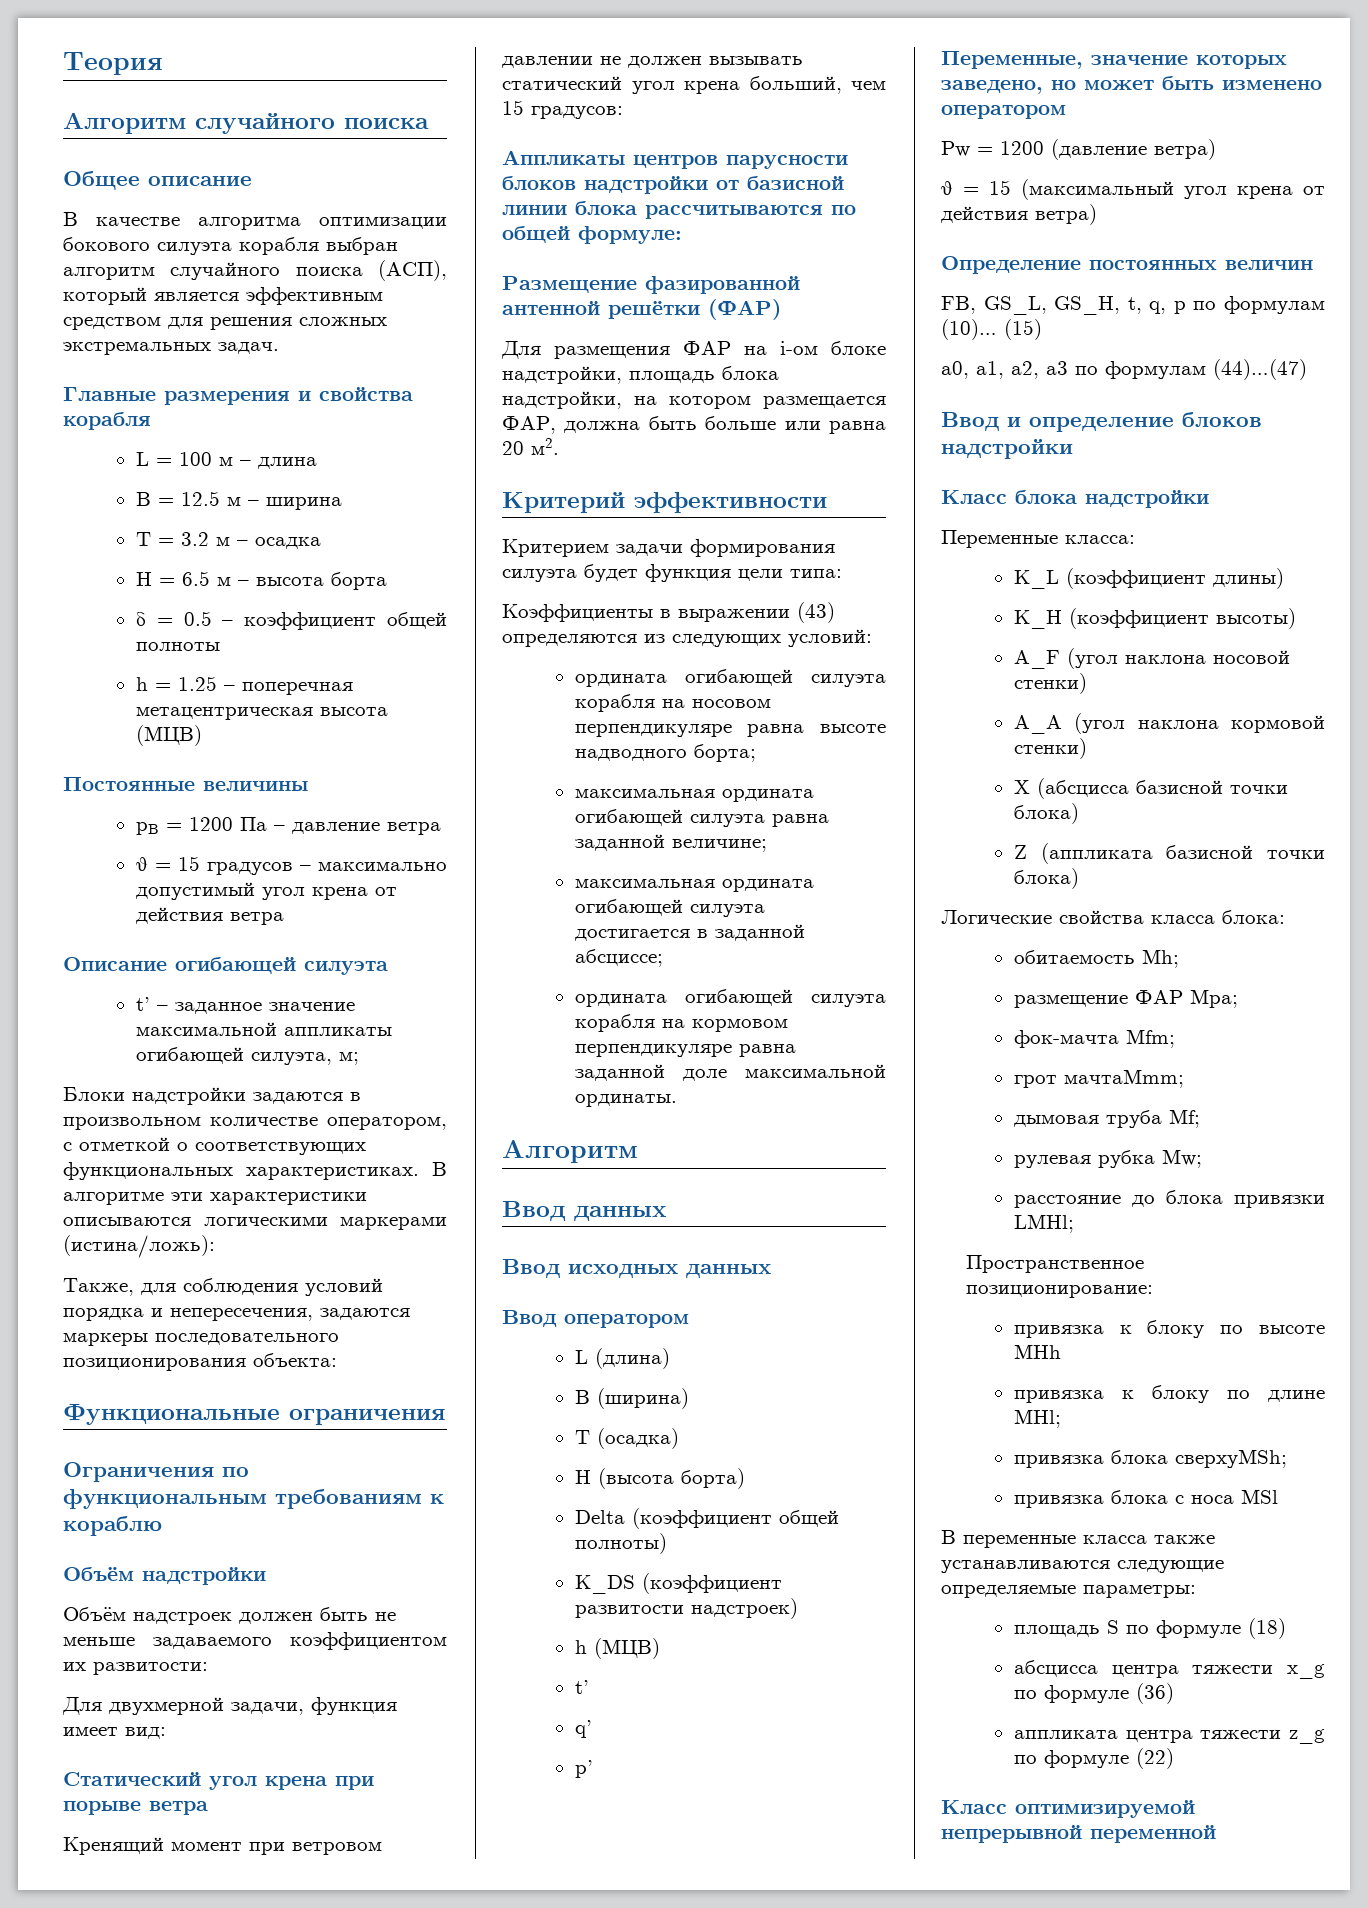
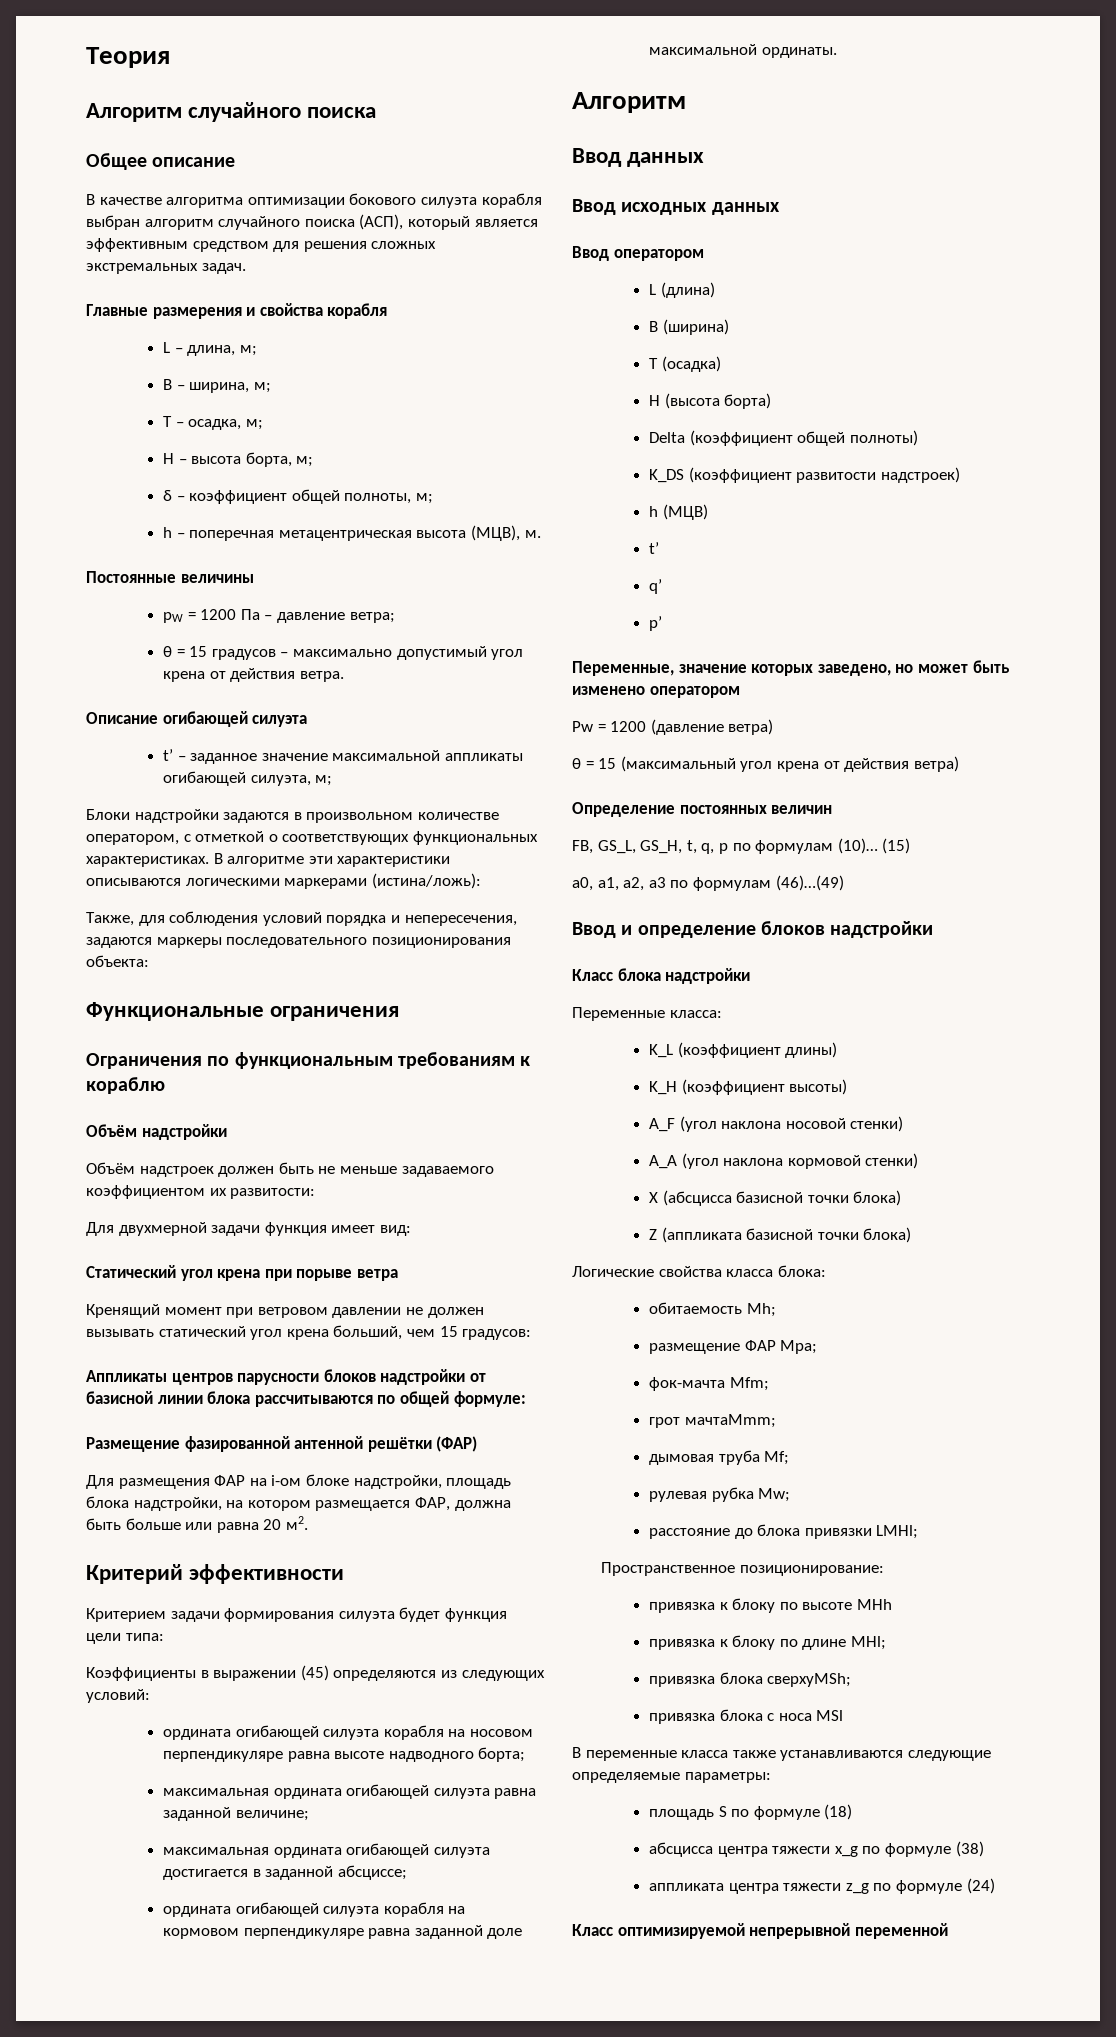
[155,452,317,469] [135,491,342,510] [135,532,321,549] [135,571,387,590] = 100 м – длина // B = 12.5 м – ширина // T = 3.2 м – осадка // H = 6.5 м – высота борта -> [174,345,257,356] [163,379,271,393] [163,416,263,430] [163,452,314,467] – длина, м; // B – ширина, м; // T – осадка, м; // H – высота борта, м;
[156,611,212,626] = 0.5 -> (173, 495) none
[135,642,220,651] [135,676,217,691] полноты // h = 1.25 -> [344,493,434,504] [163,527,173,538] полноты, м; // h
[135,725,202,746] (МЦВ) -> [471,525,541,541] (МЦВ), м.
[135,822,159,835] pВ -> [163,612,184,623] pW
[386,822,441,835] ветра -> [349,612,395,623] ветра;
[229,912,284,925] ветра -> [299,671,344,682] ветра.
[231,1702,304,1715] задачи, -> [211,1225,261,1236] задачи
[797,602,835,623] (43) -> [300,1665,329,1681] (45)
[1213,359,1307,380] (44)…(47) -> [775,875,844,891] (46)…(49)
[1135,1683,1174,1704] (36) -> [955,1841,984,1857] (38)
[1135,1748,1174,1769] (22) -> [966,1878,995,1894] (24)

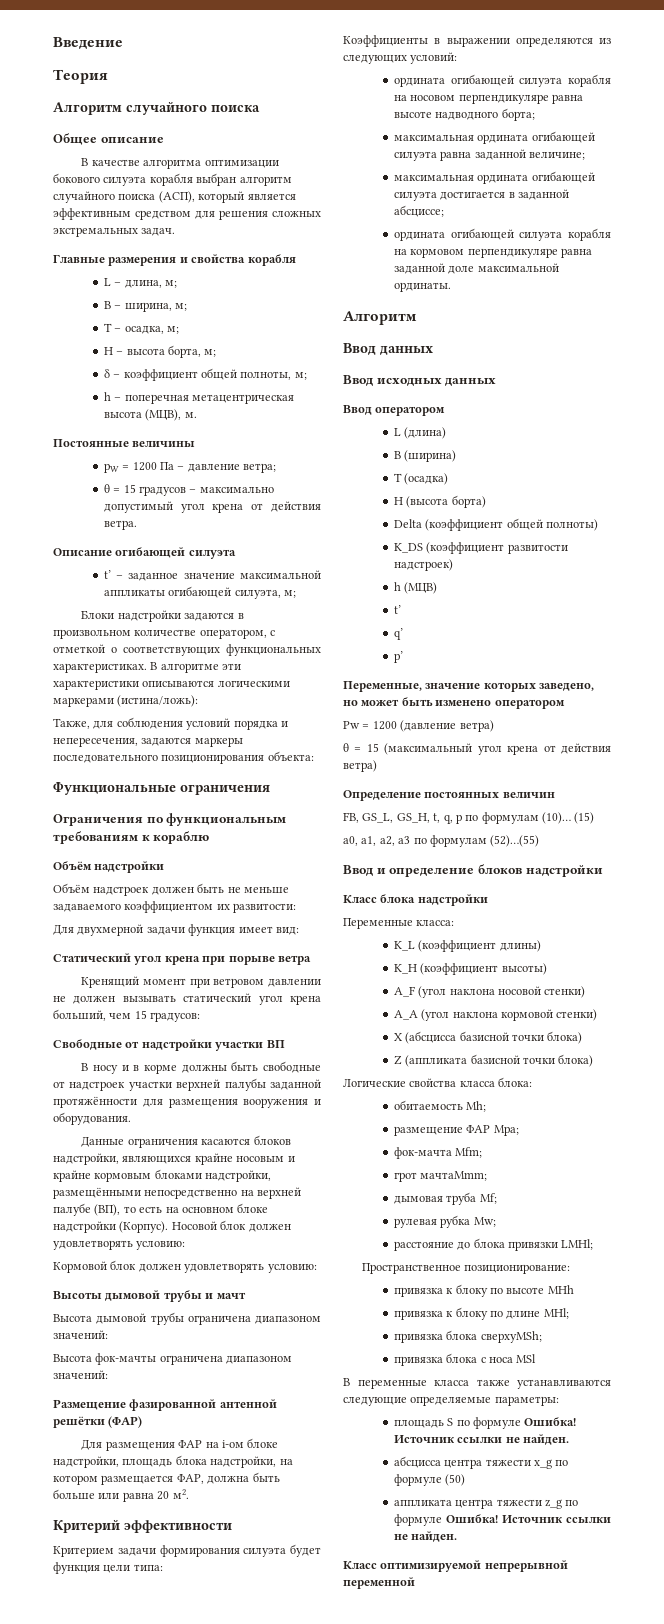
(86, 57) none -> [53,37,123,50] Введение //
[86,1369,486,1385] [86,1391,526,1407] Аппликаты центров парусности блоков надстройки от базисной линии блока рассчитываются по общей формуле: -> [53,1039,285,1051] [81,1061,321,1074] [53,1078,321,1091] [53,1096,321,1108] [53,1112,131,1125] [81,1135,291,1148] [53,1153,295,1165] [53,1169,272,1182] [53,1187,302,1199] [53,1203,269,1216] [53,1220,291,1233] [53,1240,186,1250] [53,1260,317,1273] [53,1290,246,1302] [53,1312,321,1325] [53,1330,108,1339] [53,1353,293,1365] [53,1370,108,1379] Свободные от надстройки участки ВП // В носу и в корме должны быть свободные от надстроек участки верхней палубы заданной протяжённости для размещения вооружения и оборудования. // Данные ограничения касаются блоков надстройки, являющихся крайне носовым и крайне кормовым блоками надстройки, размещёнными непосредственно на верхней палубе (ВП), то есть на основном блоке надстройки (Корпус). Носовой блок должен удовлетворять условию: // Кормовой блок должен удовлетворять условию: // Высоты дымовой трубы и мачт // Высота дымовой трубы ограничена диапазоном значений: // Высота фок-мачты ограничена диапазоном значений:
[300,1665,329,1681] (45) -> (510, 42) none
[775,875,844,891] (46)…(49) -> [490,835,540,847] (52)…(55)
[824,1804,853,1820] (18) -> [524,1417,577,1426] [393,1434,570,1446] Ошибка! Источник ссылки не найден.
[955,1841,984,1857] (38) -> [445,1474,466,1486] (50)
[966,1878,995,1894] (24) -> [445,1514,611,1523] [393,1531,458,1543] Ошибка! Источник ссылки не найден.

